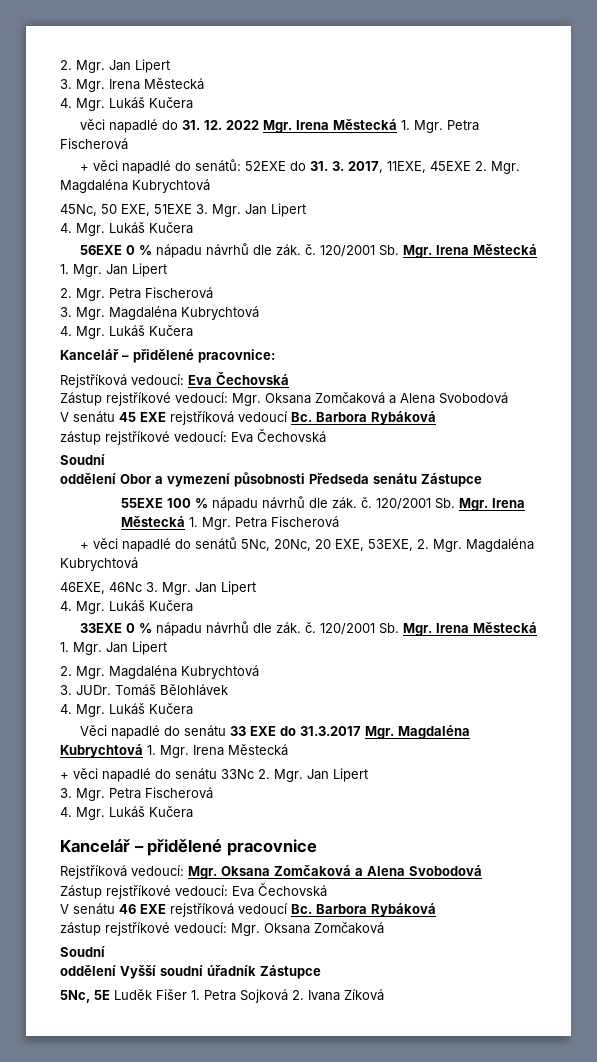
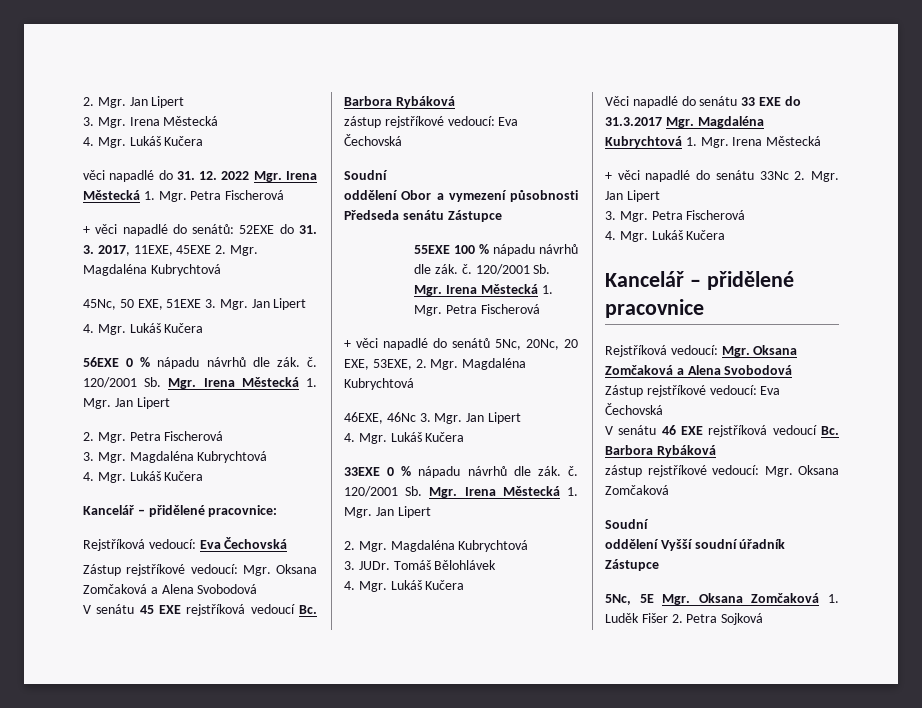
(110, 995) none -> [662,593,839,605] Mgr. Oksana Zomčaková 1.
[191,990,200,1000] 1. -> [671,614,683,623] 2.
[292,989,384,1001] 2. Ivana Zíková -> (764, 619) none

